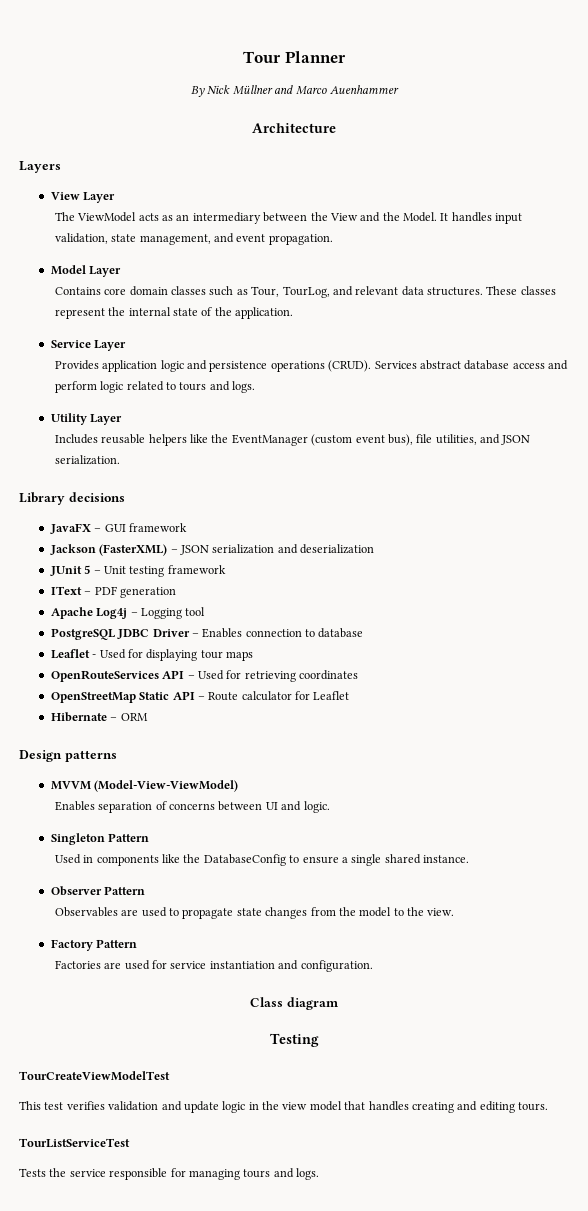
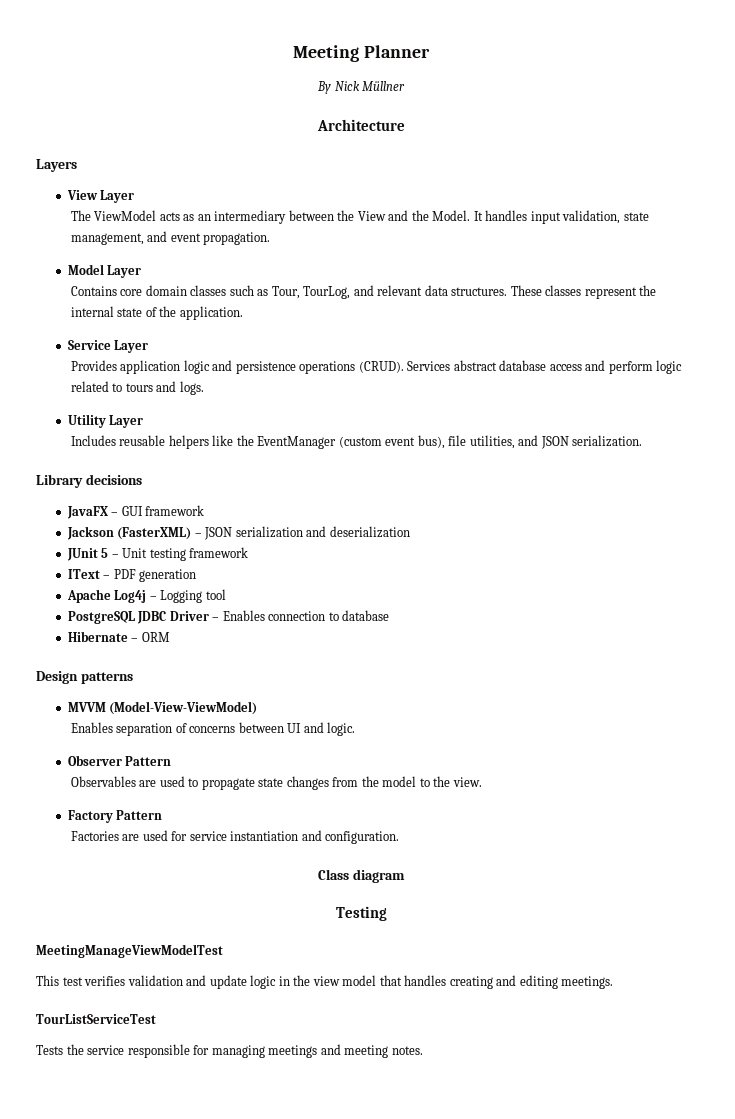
[243,51,282,63] Tour -> [293,45,360,62] Meeting
[274,85,399,95] and Marco Auenhammer -> (406, 86) none
[50,649,253,661] [50,670,358,682] [50,691,350,703] // Leaflet - Used for displaying tour maps // OpenRouteServices API – Used for retrieving coordinates // OpenStreetMap Static API – Route calculator for Leaflet -> (390, 615) none
[50,833,150,845] [54,854,470,866] // Singleton Pattern // Used in components like the DatabaseConfig to ensure a single shared instance. -> (356, 729) none
[19,1071,170,1081] TourCreateViewModelTest -> [36,944,223,958] MeetingManageViewModelTest
[518,1102,548,1111] tours. -> [561,976,614,989] meetings.
[243,1168,319,1180] tours and logs. -> [268,1044,423,1058] meetings and meeting notes.

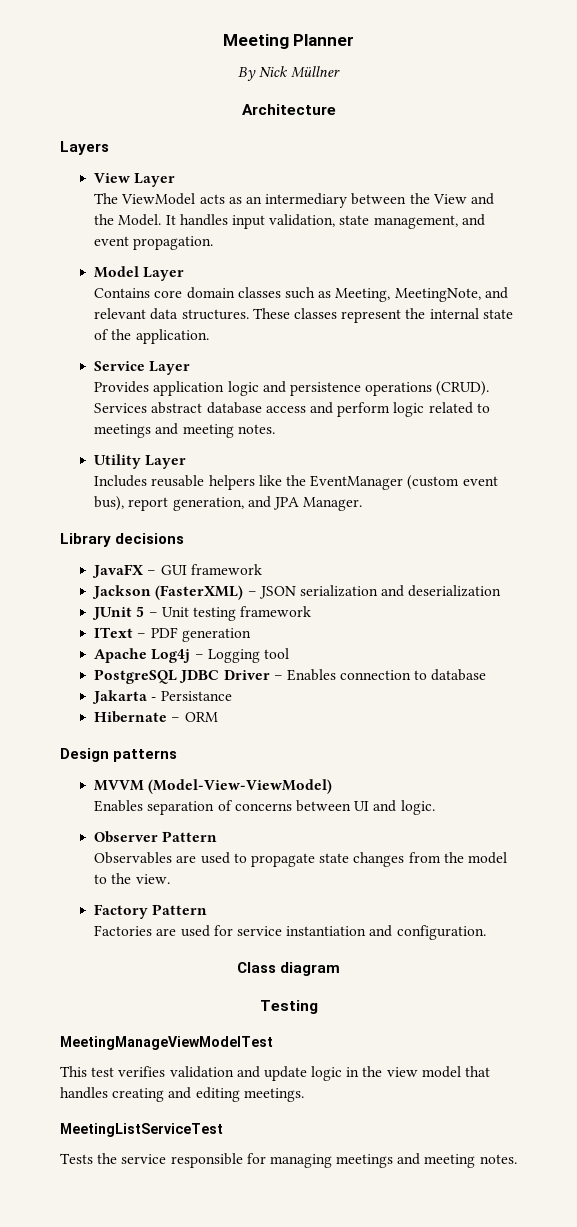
[271,286,351,299] Tour, TourLog, -> [335,288,481,302] Meeting, MeetingNote,
[125,381,204,395] tours and logs. -> [94,423,275,438] meetings and meeting notes.
[448,435,643,449] file utilities, and JSON serialization. -> [128,496,363,511] report generation, and JPA Manager.
(390, 615) none -> [92,690,232,704] // Jakarta - Persistance
[36,1014,156,1024] TourListServiceTest -> [60,1123,223,1137] MeetingListServiceTest

